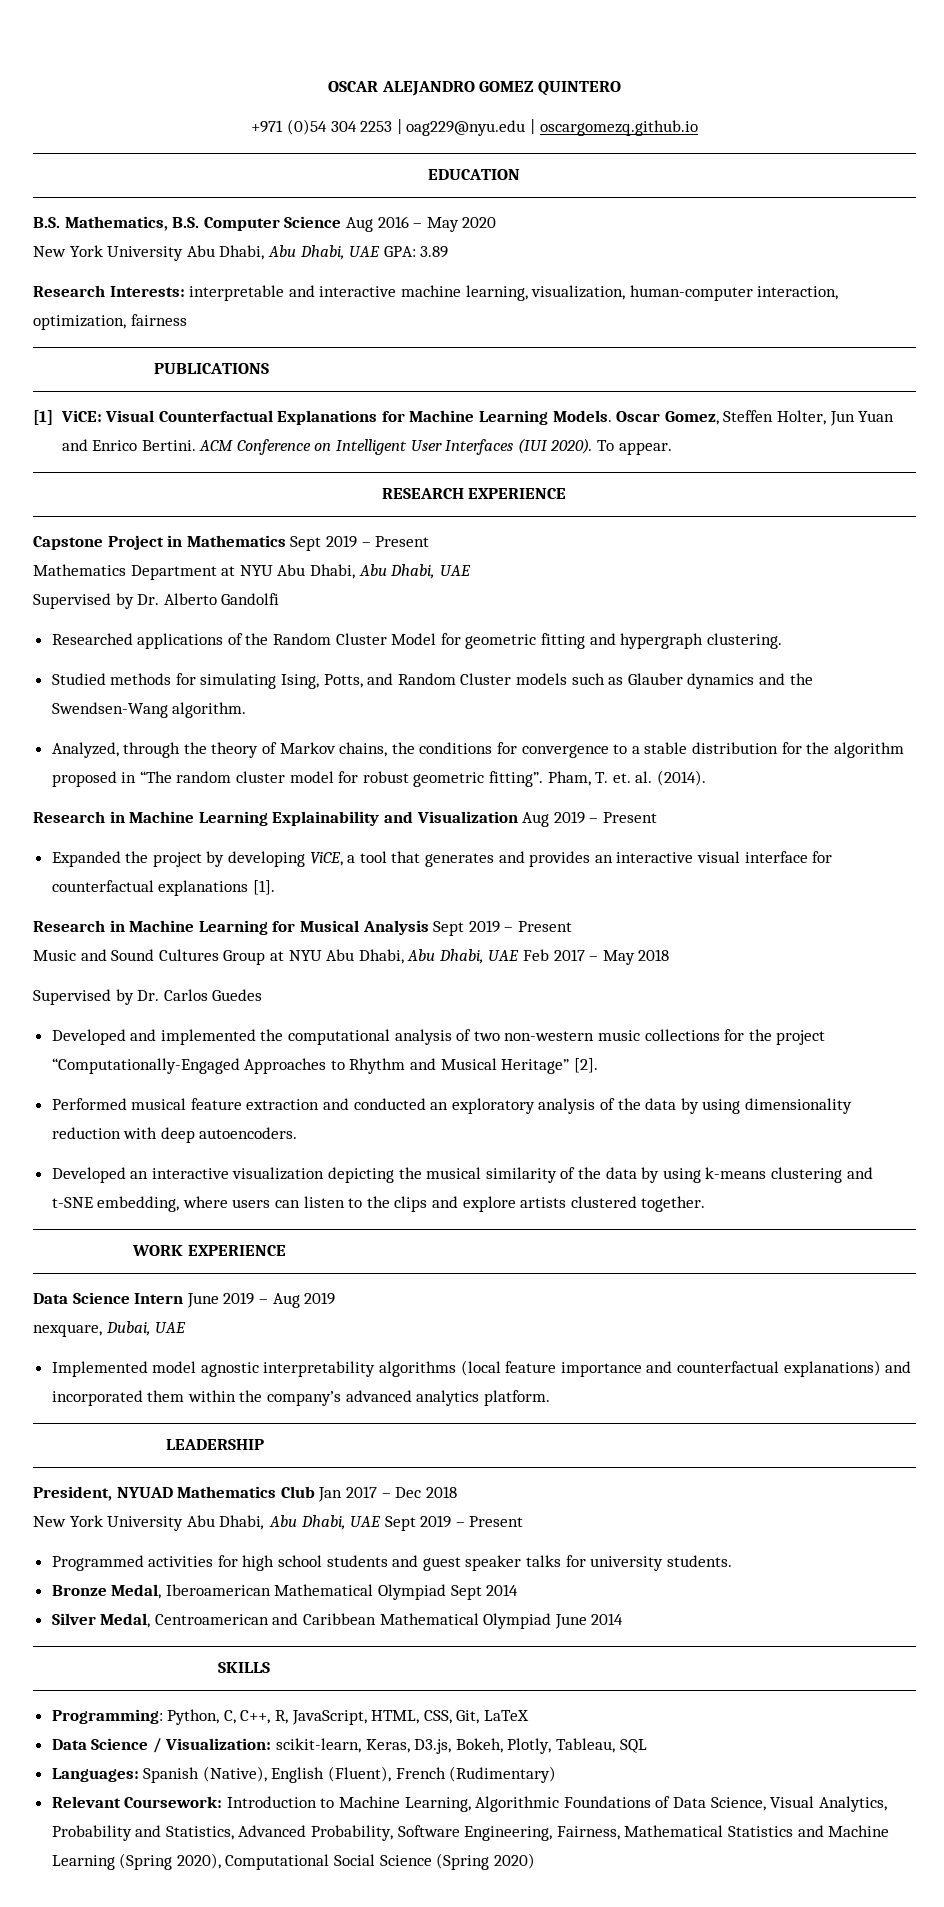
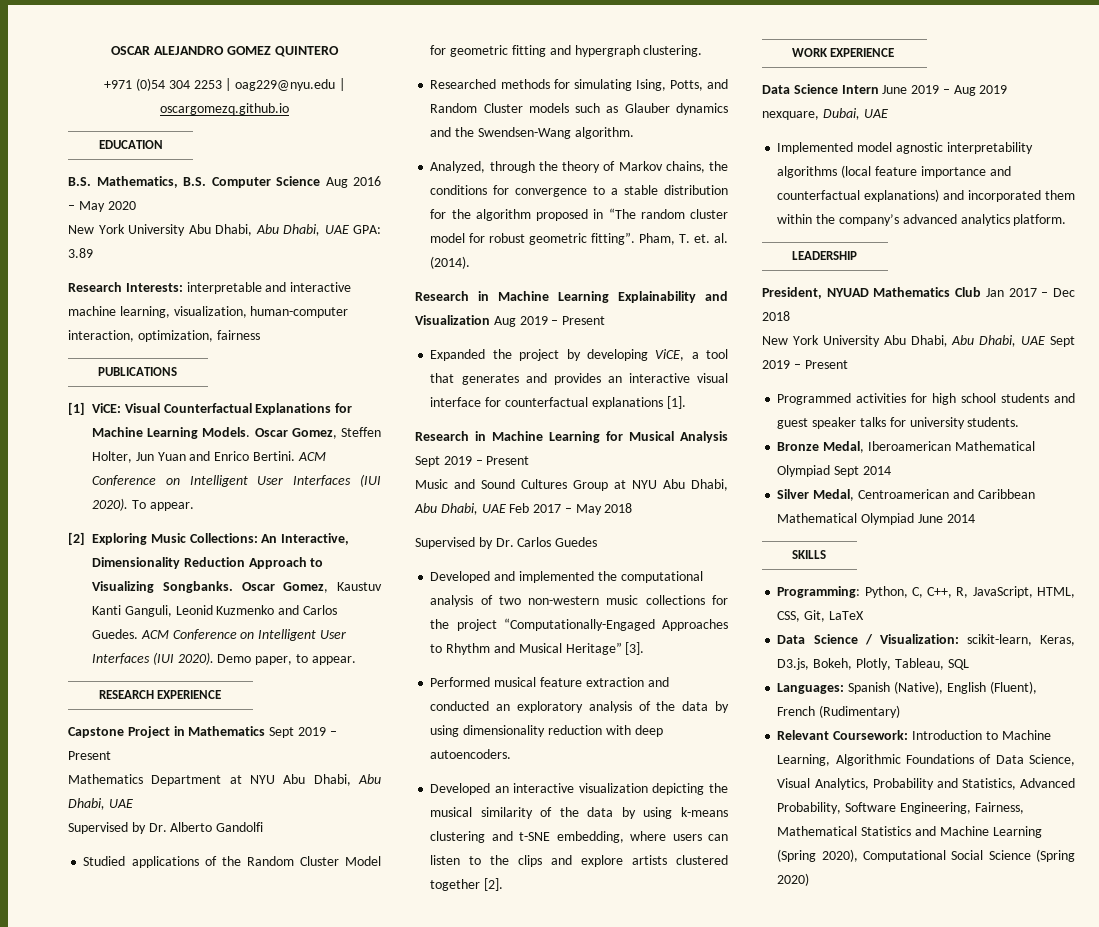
(672, 448) none -> [68,532,350,545] [92,557,324,569] [92,581,382,593] [92,605,337,617] [92,629,346,641] [92,652,356,665] // [2] Exploring Music Collections: An Interactive, Dimensionality Reduction Approach to Visualizing Songbanks. Oscar Gomez, Kaustuv Kanti Ganguli, Leonid Kuzmenko and Carlos Guedes. ACM Conference on Intelligent User Interfaces (IUI 2020). Demo paper, to appear.
[51,633,133,645] Researched -> [83,856,126,866] Studied
[51,673,106,685] Studied -> [430,79,497,89] Researched
[573,1058,598,1073] [2]. -> [625,642,645,655] [3].
[641,1196,706,1212] together. -> [430,878,504,891] together [2].

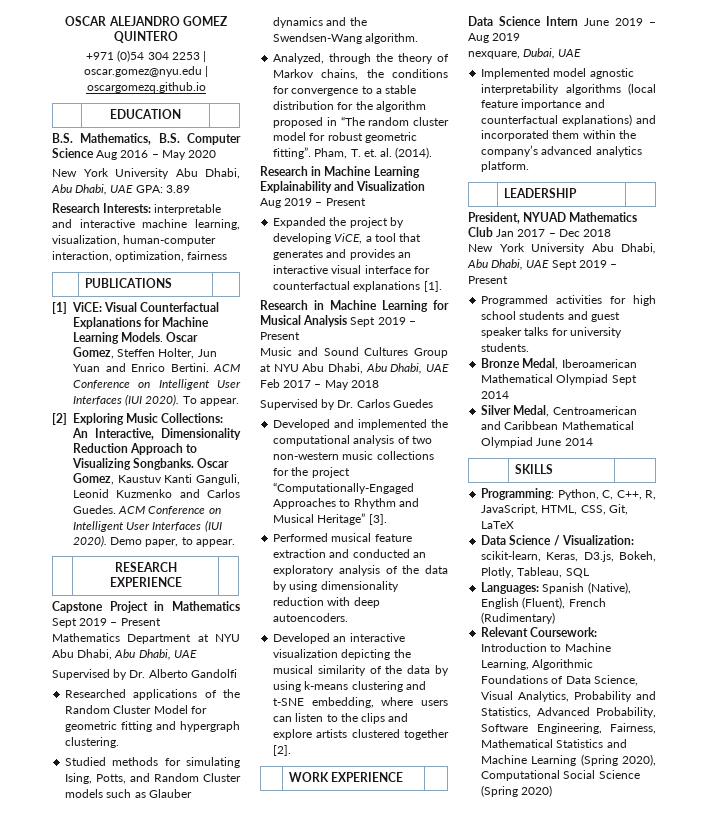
[235,79,336,91] oag229@nyu.edu -> [83,66,202,77] oscar.gomez@nyu.edu
[83,856,126,866] Studied -> [65,689,127,698] Researched
[430,79,497,89] Researched -> [65,757,107,766] Studied

